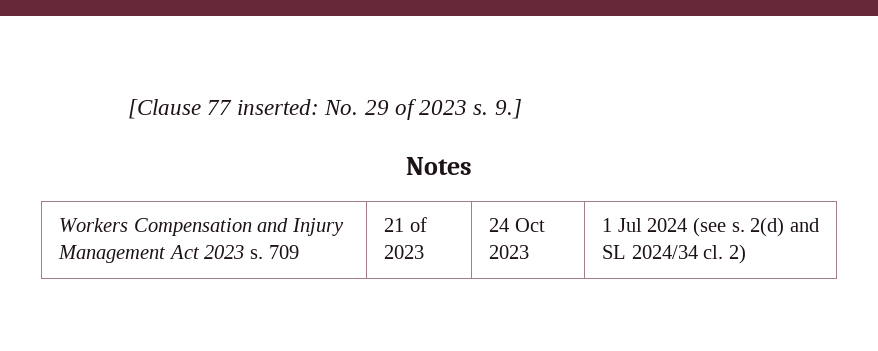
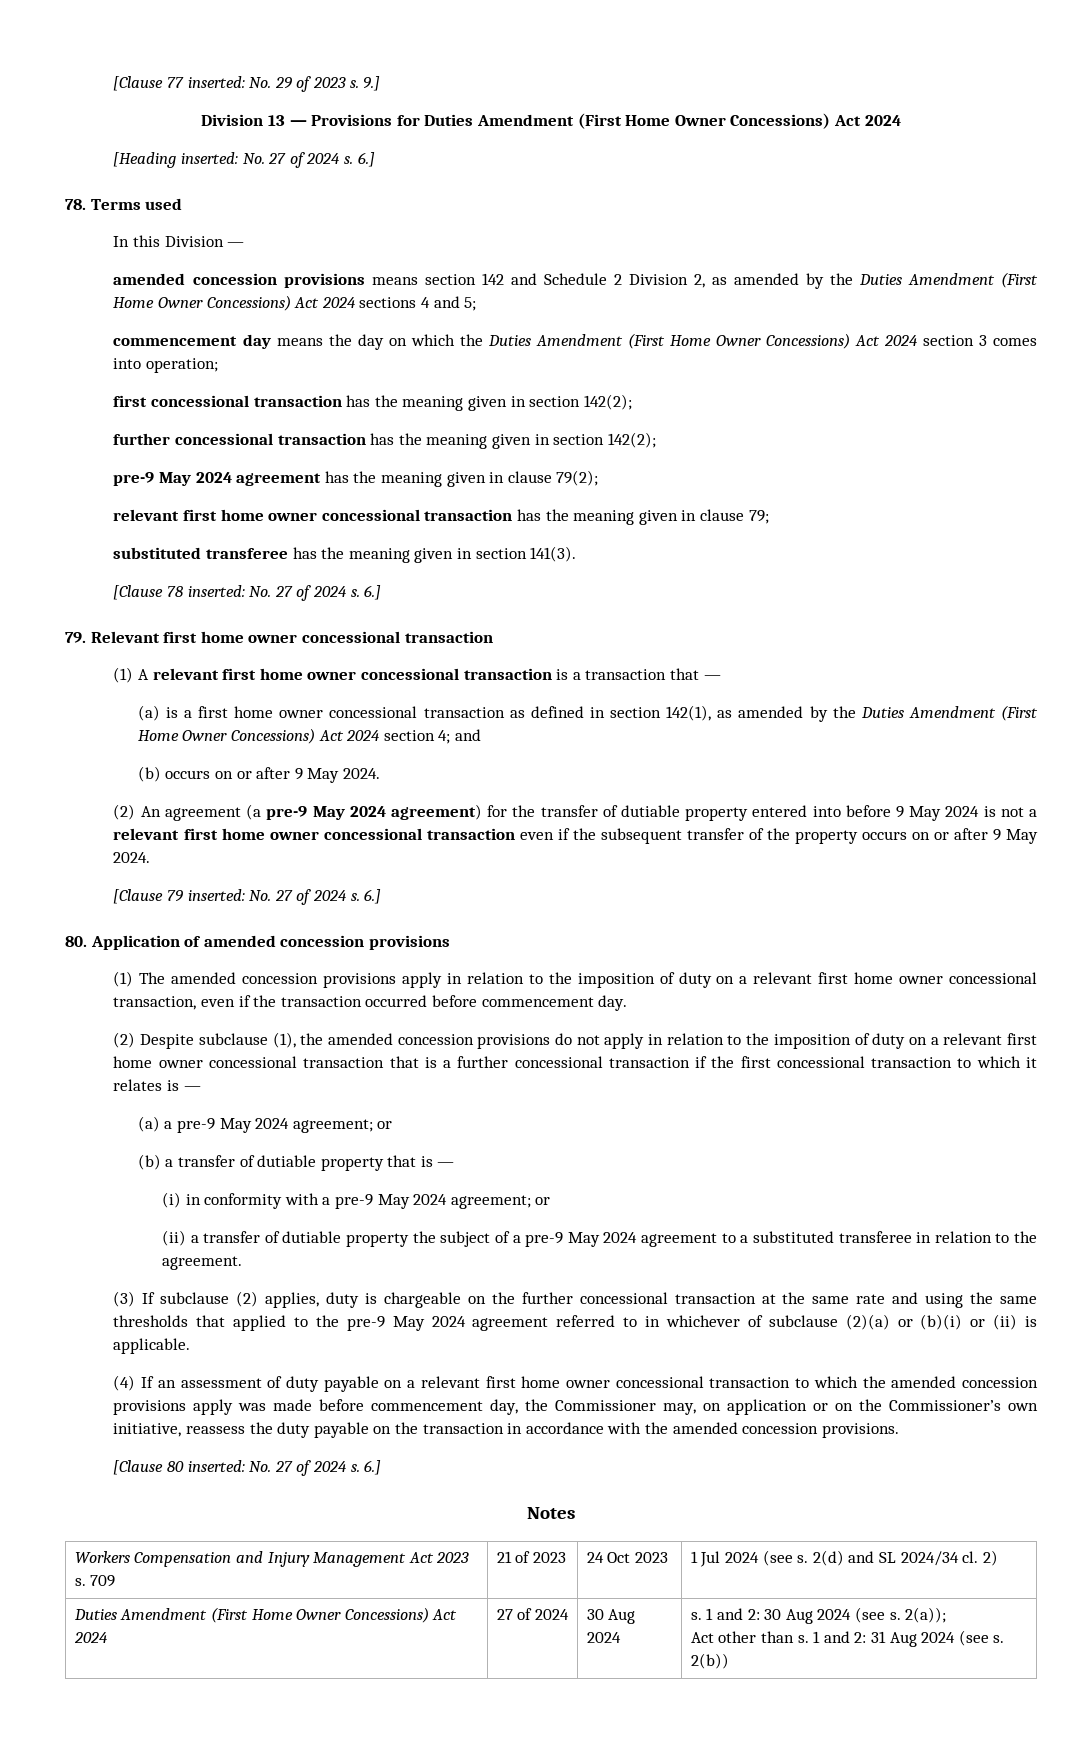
(522, 109) none -> [201,113,901,129] [113,152,375,168] [65,198,183,210] [113,235,245,247] [113,272,1038,289] [113,295,477,311] [113,333,1037,350] [113,358,219,373] [113,394,632,411] [113,432,656,449] [113,470,599,487] [113,509,769,525] [113,546,577,563] [113,585,382,601] [65,631,493,643] [113,667,721,683] [137,705,1038,722] [137,728,481,744] [137,766,380,783] [113,804,1037,821] [113,828,1039,844] [113,852,151,863] [113,889,382,905] [65,935,450,950] [113,971,1037,988] [113,995,628,1011] [113,1032,1037,1049] [113,1056,1037,1068] [113,1079,201,1091] [137,1116,393,1133] [137,1154,455,1171] [161,1192,551,1209] [161,1230,1038,1247] [161,1256,242,1270] [113,1291,1038,1308] [113,1314,1037,1331] [113,1338,191,1354] [113,1375,1038,1392] [113,1399,1039,1415] [113,1422,899,1438] [113,1460,382,1476] // Division 13 — Provisions for Duties Amendment (First Home Owner Concessions) Act 2024 // [Heading inserted: No. 27 of 2024 s. 6.] // 78. Terms used // In this Division — // amended concession provisions means section 142 and Schedule 2 Division 2, as amended by the Duties Amendment (First Home Owner Concessions) Act 2024 sections 4 and 5; // commencement day means the day on which the Duties Amendment (First Home Owner Concessions) Act 2024 section 3 comes into operation; // first concessional transaction has the meaning given in section 142(2); // further concessional transaction has the meaning given in section 142(2); // pre-9 May 2024 agreement has the meaning given in clause 79(2); // relevant first home owner concessional transaction has the meaning given in clause 79; // substituted transferee has the meaning given in section 141(3). // [Clause 78 inserted: No. 27 of 2024 s. 6.] // 79. Relevant first home owner concessional transaction // (1) A relevant first home owner concessional transaction is a transaction that — // (a) is a first home owner concessional transaction as defined in section 142(1), as amended by the Duties Amendment (First Home Owner Concessions) Act 2024 section 4; and // (b) occurs on or after 9 May 2024. // (2) An agreement (a pre-9 May 2024 agreement) for the transfer of dutiable property entered into before 9 May 2024 is not a relevant first home owner concessional transaction even if the subsequent transfer of the property occurs on or after 9 May 2024. // [Clause 79 inserted: No. 27 of 2024 s. 6.] // 80. Application of amended concession provisions // (1) The amended concession provisions apply in relation to the imposition of duty on a relevant first home owner concessional transaction, even if the transaction occurred before commencement day. // (2) Despite subclause (1), the amended concession provisions do not apply in relation to the imposition of duty on a relevant first home owner concessional transaction that is a further concessional transaction if the first concessional transaction to which it relates is — // (a) a pre-9 May 2024 agreement; or // (b) a transfer of dutiable property that is — // (i) in conformity with a pre-9 May 2024 agreement; or // (ii) a transfer of dutiable property the subject of a pre-9 May 2024 agreement to a substituted transferee in relation to the agreement. // (3) If subclause (2) applies, duty is chargeable on the further concessional transaction at the same rate and using the same thresholds that applied to the pre-9 May 2024 agreement referred to in whichever of subclause (2)(a) or (b)(i) or (ii) is applicable. // (4) If an assessment of duty payable on a relevant first home owner concessional transaction to which the amended concession provisions apply was made before commencement day, the Commissioner may, on application or on the Commissioner’s own initiative, reassess the duty payable on the transaction in accordance with the amended concession provisions. // [Clause 80 inserted: No. 27 of 2024 s. 6.]
(746, 254) none -> [73,1607,458,1623] [73,1632,108,1643] [496,1608,570,1620] [586,1609,636,1624] [586,1632,621,1643] [690,1607,947,1624] [690,1630,1005,1647] [690,1653,729,1669] // Duties Amendment (First Home Owner Concessions) Act 2024 | 27 of 2024 | 30 Aug 2024 | s. 1 and 2: 30 Aug 2024 (see s. 2(a)); // Act other than s. 1 and 2: 31 Aug 2024 (see s. 2(b))

